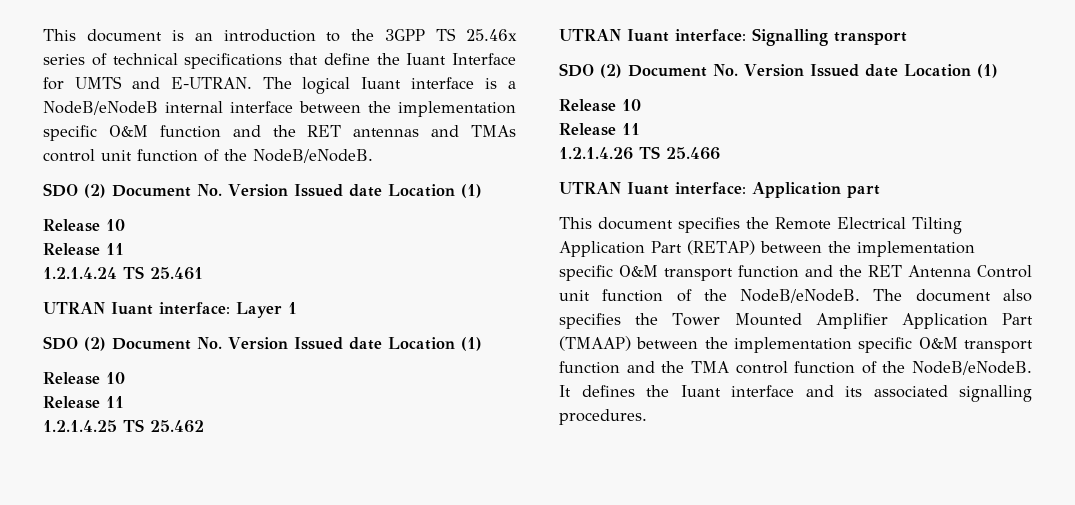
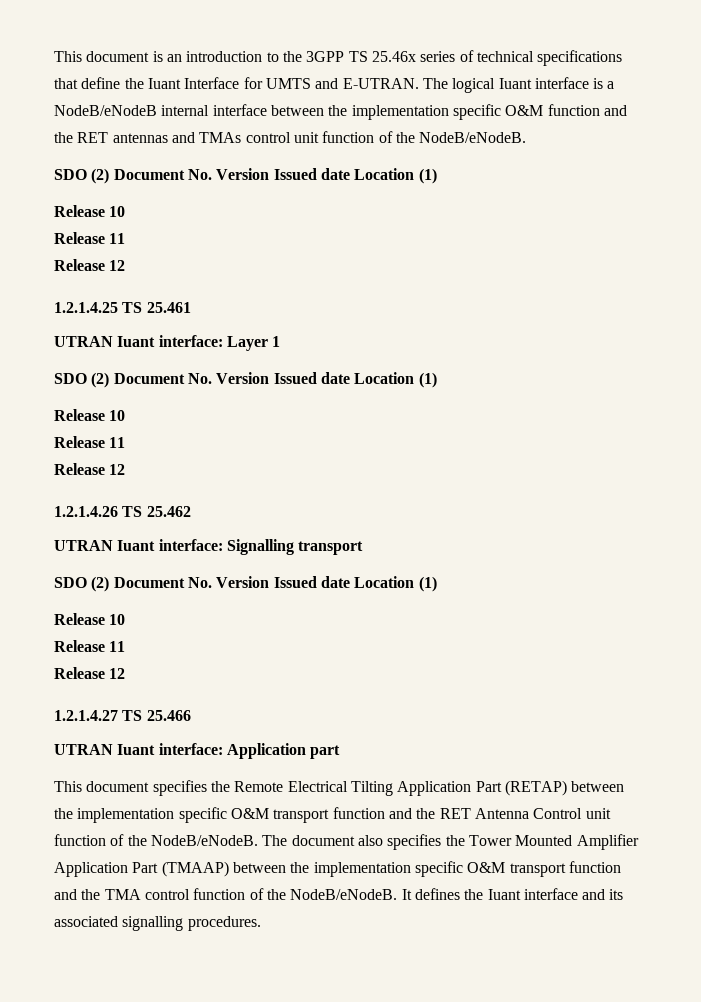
[43,267,117,279] 1.2.1.4.24 -> [54,259,126,271] [54,302,118,313] Release 12 // 1.2.1.4.25
[43,420,117,432] 1.2.1.4.25 -> [54,463,126,475] [54,506,118,517] Release 12 // 1.2.1.4.26
[559,147,633,160] 1.2.1.4.26 -> [54,667,126,679] [54,710,118,721] Release 12 // 1.2.1.4.27

